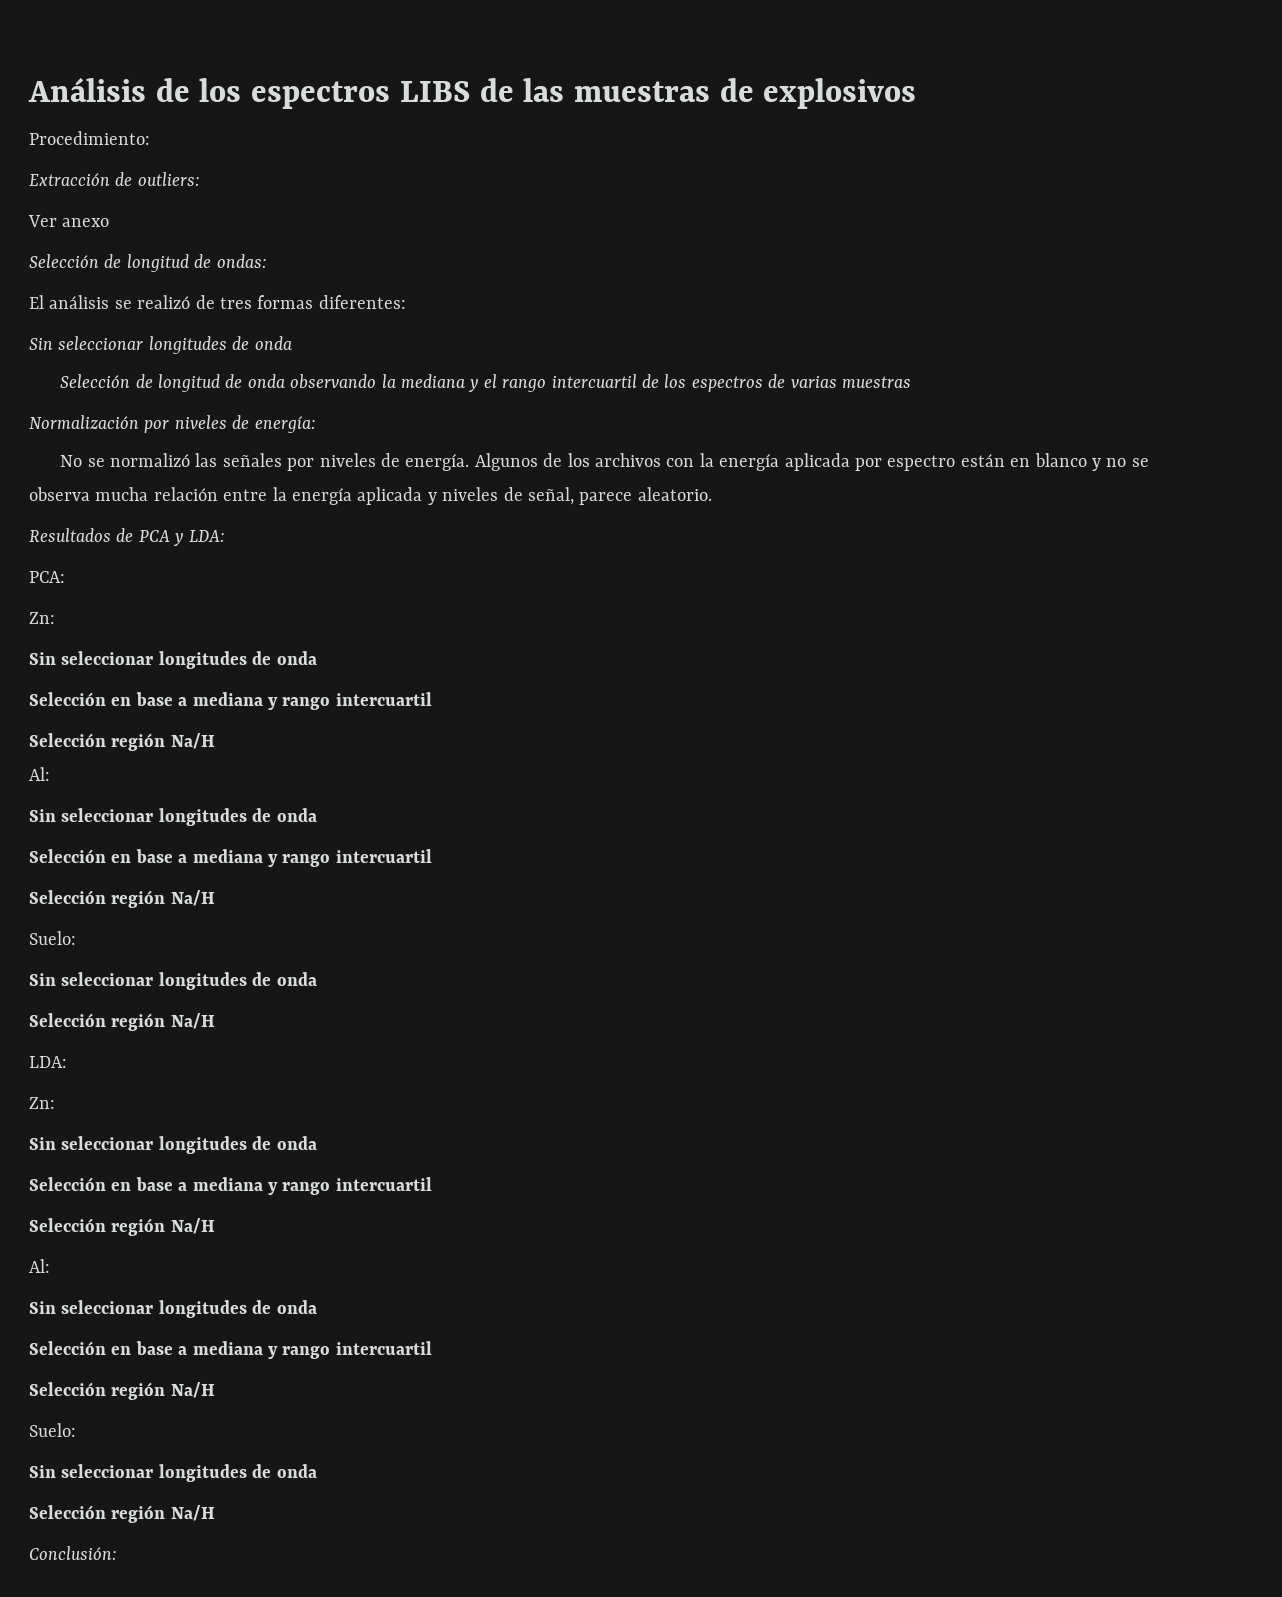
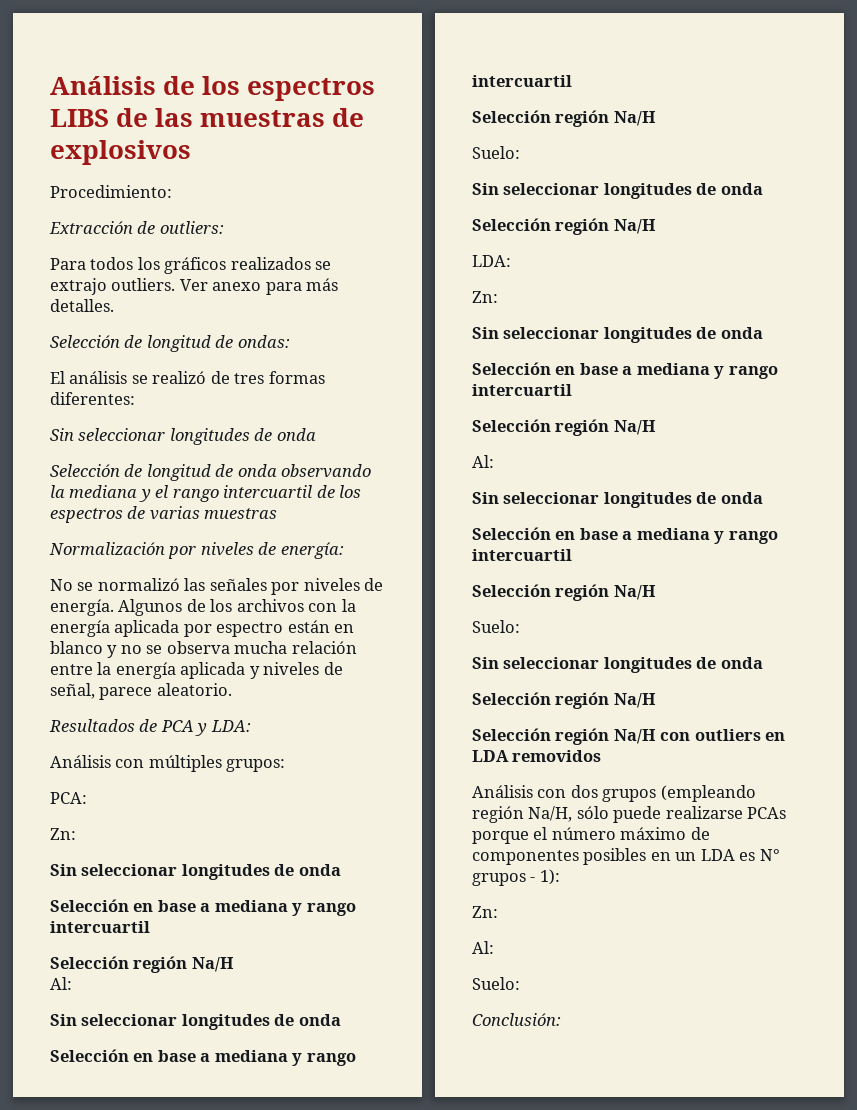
(200, 179) none -> [50,257,332,274] [50,278,176,295] Para todos los gráficos realizados se extrajo outliers.
(110, 222) none -> [265,278,339,295] [50,299,114,312] para más detalles.
(225, 536) none -> [50,755,286,772] // Análisis con múltiples grupos:
(215, 1513) none -> [472,728,786,745] [472,750,602,762] [472,785,756,802] [472,806,787,823] [472,827,710,844] [472,848,780,865] [472,869,560,886] [472,906,498,918] [472,941,494,954] [472,977,520,990] // Selección región Na/H con outliers en LDA removidos // Análisis con dos grupos (empleando región Na/H, sólo puede realizarse PCAs porque el número máximo de componentes posibles en un LDA es N° grupos - 1): // Zn: // Al: // Suelo:

